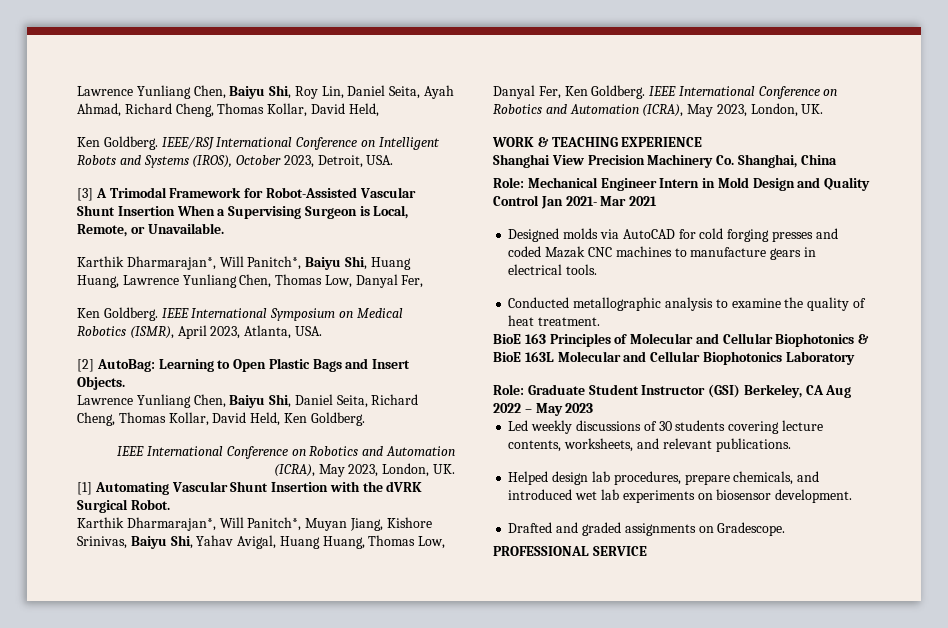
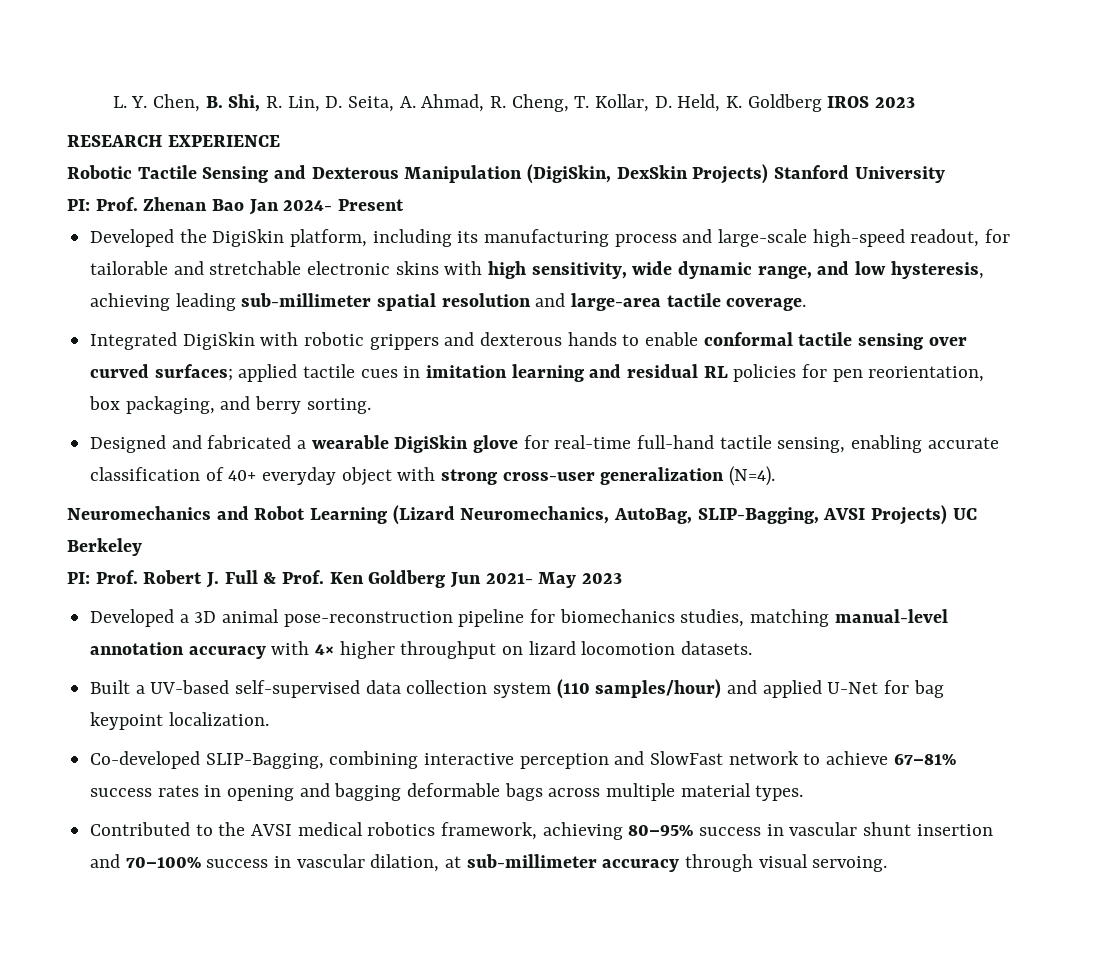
[77,85,455,99] [77,103,379,117] [77,136,440,150] [77,155,394,168] [77,187,416,201] [77,205,409,219] [77,223,224,237] [77,256,411,270] [77,274,424,288] [77,307,403,321] [77,325,322,339] [77,358,411,372] [77,376,125,390] [77,394,419,408] [77,412,365,426] [117,446,455,459] [273,463,455,477] [77,481,423,495] [77,499,170,513] [77,517,432,531] [77,535,446,549] [493,85,838,99] [493,103,824,117] [492,137,703,147] [493,154,837,168] [493,177,871,191] [493,195,658,209] [508,228,838,242] [508,246,816,260] [508,264,598,275] [508,297,866,311] [508,315,601,326] [493,333,870,347] [493,351,855,365] [493,384,852,398] [493,403,594,416] [508,420,823,434] [508,438,791,452] [508,471,820,485] [508,489,853,503] [508,522,786,536] [493,546,647,556] Lawrence Yunliang Chen, Baiyu Shi, Roy Lin, Daniel Seita, Ayah Ahmad, Richard Cheng, Thomas Kollar, David Held, // Ken Goldberg. IEEE/RSJ International Conference on Intelligent Robots and Systems (IROS), October 2023, Detroit, USA. // [3] A Trimodal Framework for Robot-Assisted Vascular Shunt Insertion When a Supervising Surgeon is Local, Remote, or Unavailable. // Karthik Dharmarajan*, Will Panitch*, Baiyu Shi, Huang Huang, Lawrence Yunliang Chen, Thomas Low, Danyal Fer, // Ken Goldberg. IEEE International Symposium on Medical Robotics (ISMR), April 2023, Atlanta, USA. // [2] AutoBag: Learning to Open Plastic Bags and Insert Objects. // Lawrence Yunliang Chen, Baiyu Shi, Daniel Seita, Richard Cheng, Thomas Kollar, David Held, Ken Goldberg. // IEEE International Conference on Robotics and Automation (ICRA), May 2023, London, UK. // [1] Automating Vascular Shunt Insertion with the dVRK Surgical Robot. // Karthik Dharmarajan*, Will Panitch*, Muyan Jiang, Kishore Srinivas, Baiyu Shi, Yahav Avigal, Huang Huang, Thomas Low, Danyal Fer, Ken Goldberg. IEEE International Conference on Robotics and Automation (ICRA), May 2023, London, UK. // WORK & TEACHING EXPERIENCE // Shanghai View Precision Machinery Co. Shanghai, China // Role: Mechanical Engineer Intern in Mold Design and Quality Control Jan 2021- Mar 2021 // Designed molds via AutoCAD for cold forging presses and coded Mazak CNC machines to manufacture gears in electrical tools. // Conducted metallographic analysis to examine the quality of heat treatment. // BioE 163 Principles of Molecular and Cellular Biophotonics & BioE 163L Molecular and Cellular Biophotonics Laboratory // Role: Graduate Student Instructor (GSI) Berkeley, CA Aug 2022 – May 2023 // Led weekly discussions of 30 students covering lecture contents, worksheets, and relevant publications. // Helped design lab procedures, prepare chemicals, and introduced wet lab experiments on biosensor development. // Drafted and graded assignments on Gradescope. // PROFESSIONAL SERVICE -> [112,94,916,112] [67,135,280,147] [67,164,945,184] [67,197,405,215] [90,229,1011,247] [90,261,984,279] [90,293,807,311] [90,332,967,350] [90,364,985,382] [89,396,371,414] [90,435,999,453] [90,466,776,486] [67,505,977,525] [67,538,142,556] [67,570,623,588] [90,609,948,627] [90,641,753,659] [90,679,944,699] [90,712,269,730] [90,751,956,769] [90,783,804,801] [90,822,993,840] [90,854,888,872] L. Y. Chen, B. Shi, R. Lin, D. Seita, A. Ahmad, R. Cheng, T. Kollar, D. Held, K. Goldberg IROS 2023 // RESEARCH EXPERIENCE // Robotic Tactile Sensing and Dexterous Manipulation (DigiSkin, DexSkin Projects) Stanford University // PI: Prof. Zhenan Bao Jan 2024- Present // Developed the DigiSkin platform, including its manufacturing process and large-scale high-speed readout, for tailorable and stretchable electronic skins with high sensitivity, wide dynamic range, and low hysteresis, achieving leading sub-millimeter spatial resolution and large-area tactile coverage. // Integrated DigiSkin with robotic grippers and dexterous hands to enable conformal tactile sensing over curved surfaces; applied tactile cues in imitation learning and residual RL policies for pen reorientation, box packaging, and berry sorting. // Designed and fabricated a wearable DigiSkin glove for real-time full-hand tactile sensing, enabling accurate classification of 40+ everyday object with strong cross-user generalization (N=4). // Neuromechanics and Robot Learning (Lizard Neuromechanics, AutoBag, SLIP-Bagging, AVSI Projects) UC Berkeley // PI: Prof. Robert J. Full & Prof. Ken Goldberg Jun 2021- May 2023 // Developed a 3D animal pose-reconstruction pipeline for biomechanics studies, matching manual-level annotation accuracy with 4× higher throughput on lizard locomotion datasets. // Built a UV-based self-supervised data collection system (110 samples/hour) and applied U-Net for bag keypoint localization. // Co-developed SLIP-Bagging, combining interactive perception and SlowFast network to achieve 67–81% success rates in opening and bagging deformable bags across multiple material types. // Contributed to the AVSI medical robotics framework, achieving 80–95% success in vascular shunt insertion and 70–100% success in vascular dilation, at sub-millimeter accuracy through visual servoing.

